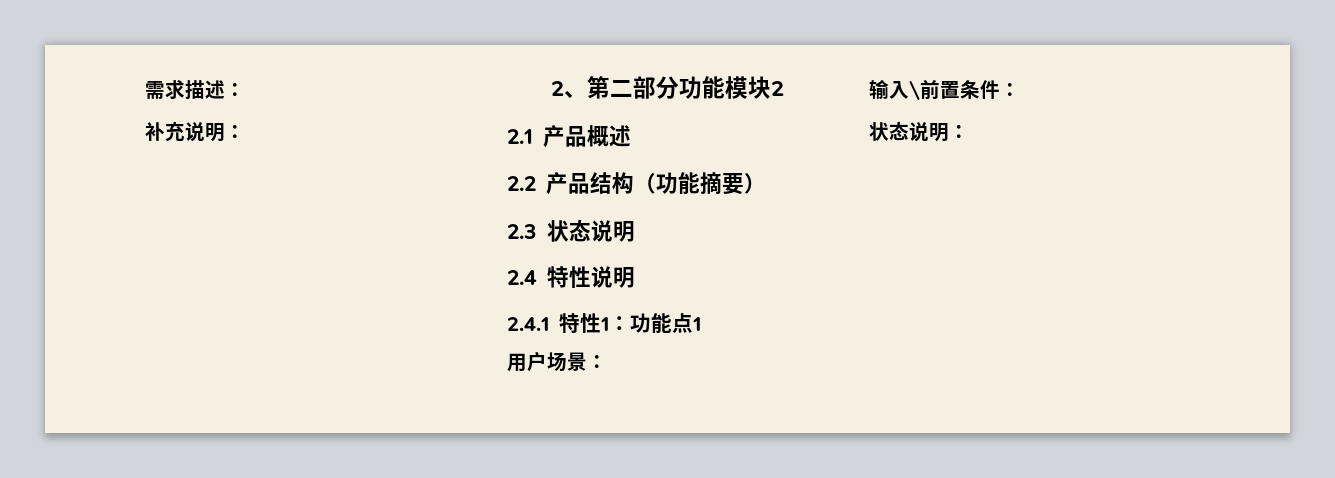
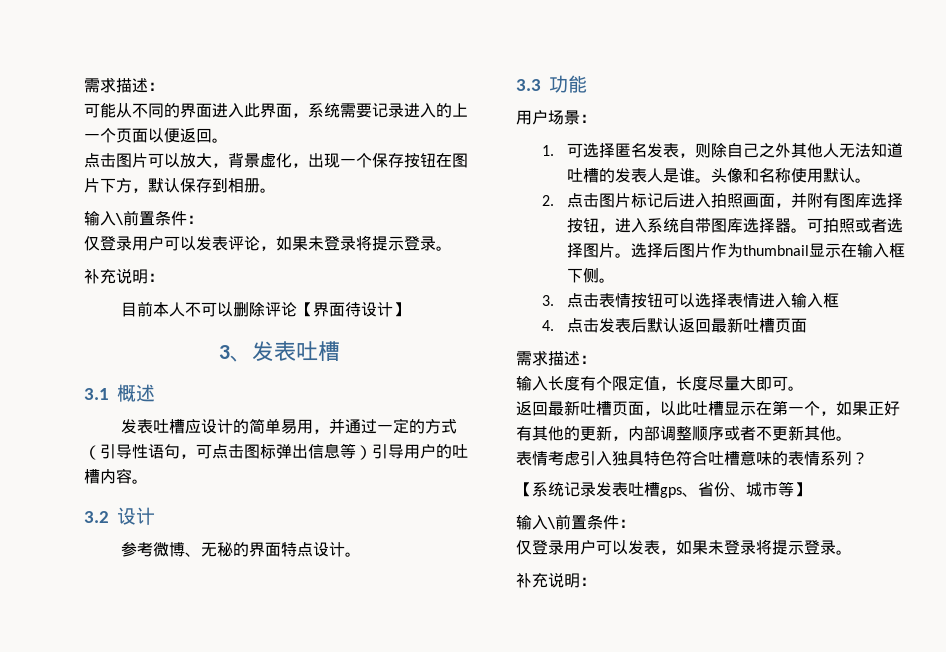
[145,79,245,100] [145,122,245,142] [551,76,784,99] [507,125,631,148] [507,172,766,195] [507,219,635,242] [507,266,635,288] [507,313,701,334] [507,351,607,372] [869,79,1020,100] [869,121,909,141] 需求描述： // 补充说明： // 2、第二部分功能模块2 // 2.1产品概述 // 2.2产品结构（功能摘要） // 2.3状态说明 // 2.4特性说明 // 2.4.1特性1：功能点1 // 用户场景： // 输入\前置条件： // 状态 -> [84,77,164,93] [84,103,468,118] [84,128,228,143] [84,152,468,168] [84,178,276,193] [84,210,203,226] [84,235,452,251] [84,268,164,284] [120,301,409,317] [219,341,340,362] [84,384,155,402] [120,418,457,434] [84,443,468,460] [84,468,148,484] [84,507,155,525] [120,542,361,557] [516,75,587,93] [516,110,596,125] [541,143,904,158] [567,168,872,183] [541,192,904,208] [567,218,904,233] [567,243,906,258] [567,268,616,283] [541,293,840,308] [541,317,808,333] [516,350,596,366] [516,375,804,391] [516,400,900,416] [516,425,852,441] [516,450,868,466] [516,481,810,498] [516,514,635,530] [516,539,852,555] [516,573,548,588] 需求描述： // 可能从不同的界面进入此界面，系统需要记录进入的上一个页面以便返回。 // 点击图片可以放大，背景虚化，出现一个保存按钮在图片下方，默认保存到相册。 // 输入\前置条件： // 仅登录用户可以发表评论，如果未登录将提示登录。 // 补充说明： // 目前本人不可以删除评论【界面待设计】 // 3、发表吐槽 // 3.1概述 // 发表吐槽应设计的简单易用，并通过一定的方式（引导性语句，可点击图标弹出信息等）引导用户的吐槽内容。 // 3.2设计 // 参考微博、无秘的界面特点设计。 // 3.3功能 // 用户场景： // 1.可选择匿名发表，则除自己之外其他人无法知道吐槽的发表人是谁。头像和名称使用默认。 // 2.点击图片标记后进入拍照画面，并附有图库选择按钮，进入系统自带图库选择器。可拍照或者选择图片。选择后图片作为thumbnail显示在输入框下侧。 // 3.点击表情按钮可以选择表情进入输入框 // 4.点击发表后默认返回最新吐槽页面 // 需求描述： // 输入长度有个限定值，长度尽量大即可。 // 返回最新吐槽页面，以此吐槽显示在第一个，如果正好有其他的更新，内部调整顺序或者不更新其他。 // 表情考虑引入独具特色符合吐槽意味的表情系列？ // 【系统记录发表吐槽gps、省份、城市等】 // 输入\前置条件： // 仅登录用户可以发表，如果未登录将提示登录。 // 补充

